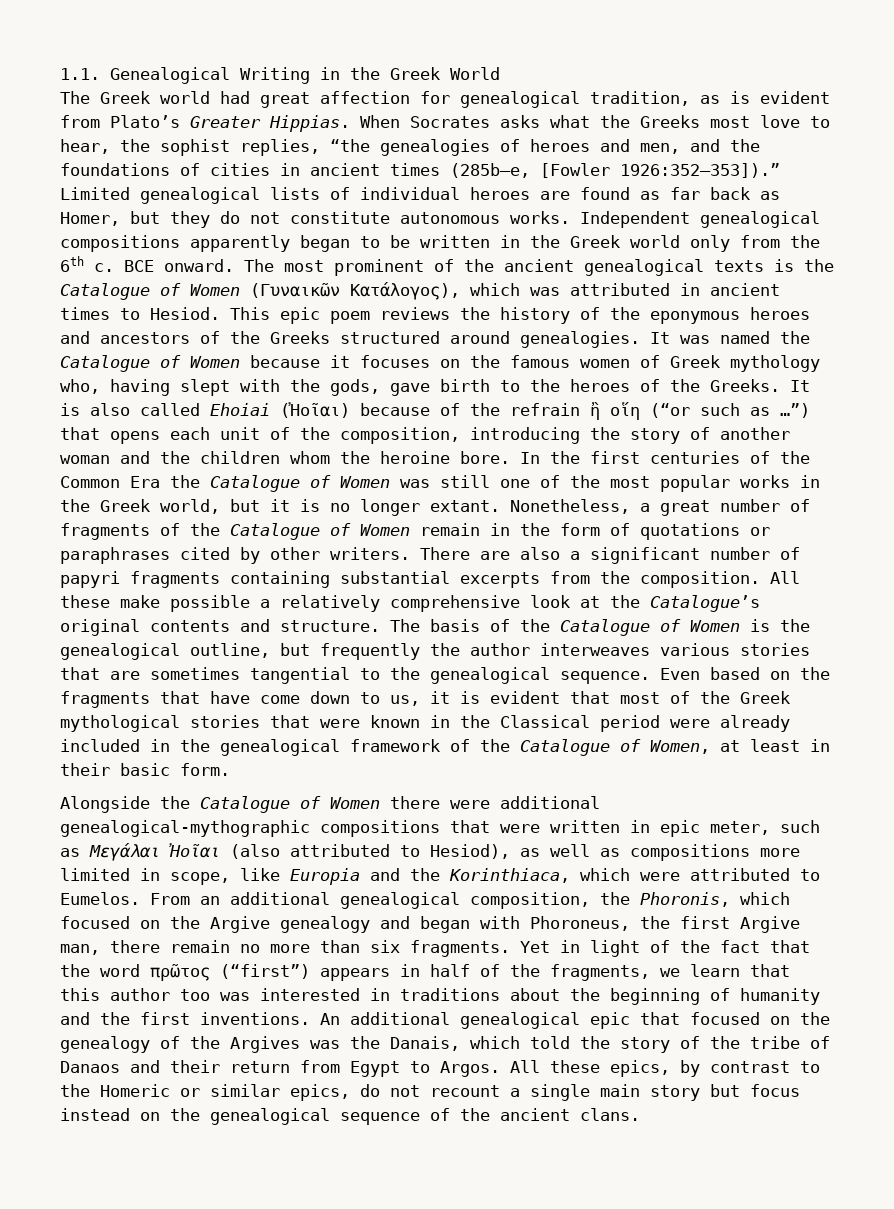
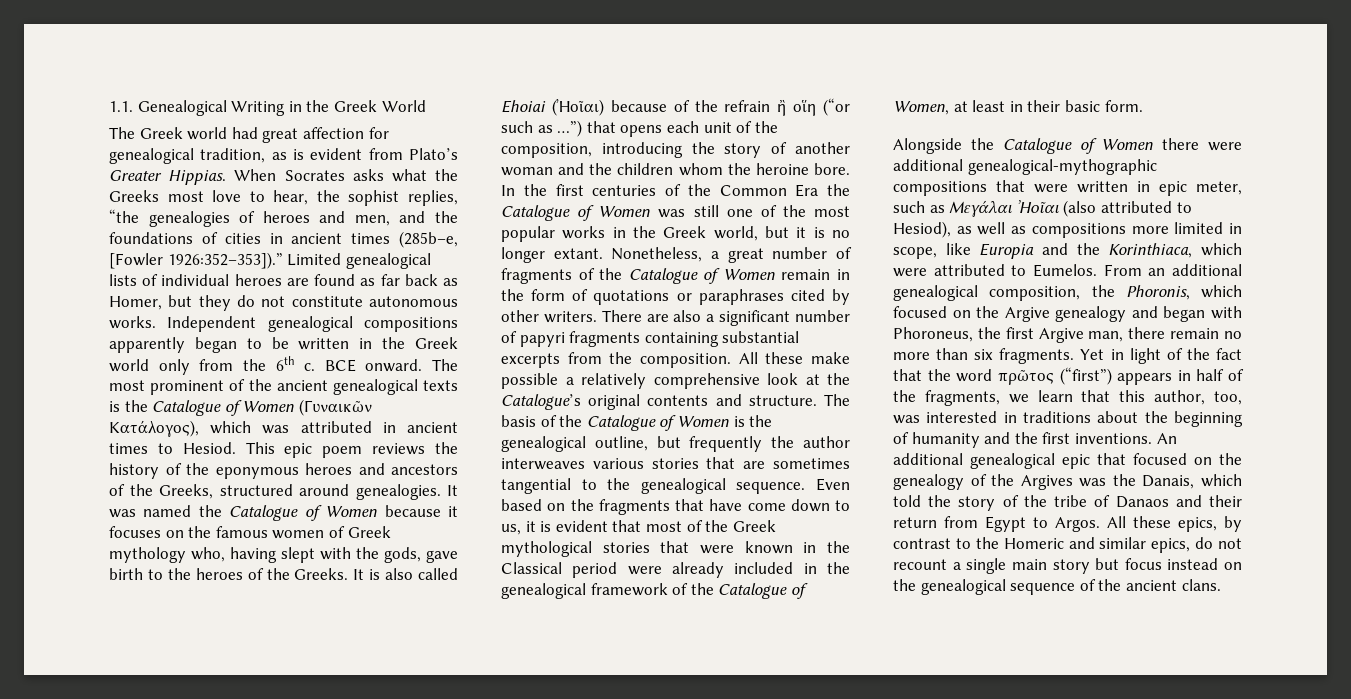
[270,331,330,344] Greeks -> [159,484,213,499] Greeks,
[110,988,210,1001] author too -> [1154,390,1242,405] author, too,
[180,1088,200,1097] or -> [1068,537,1095,549] and

